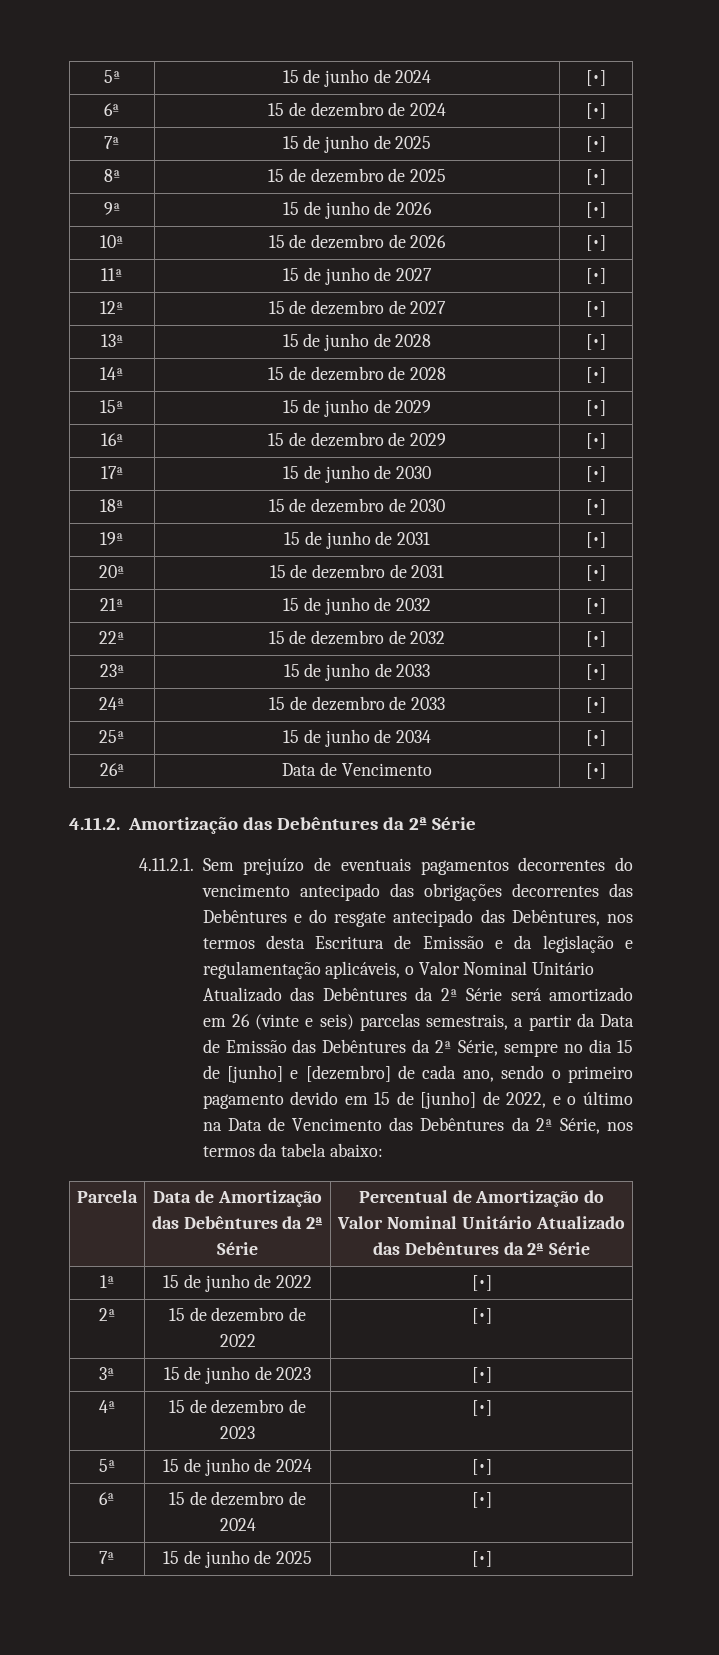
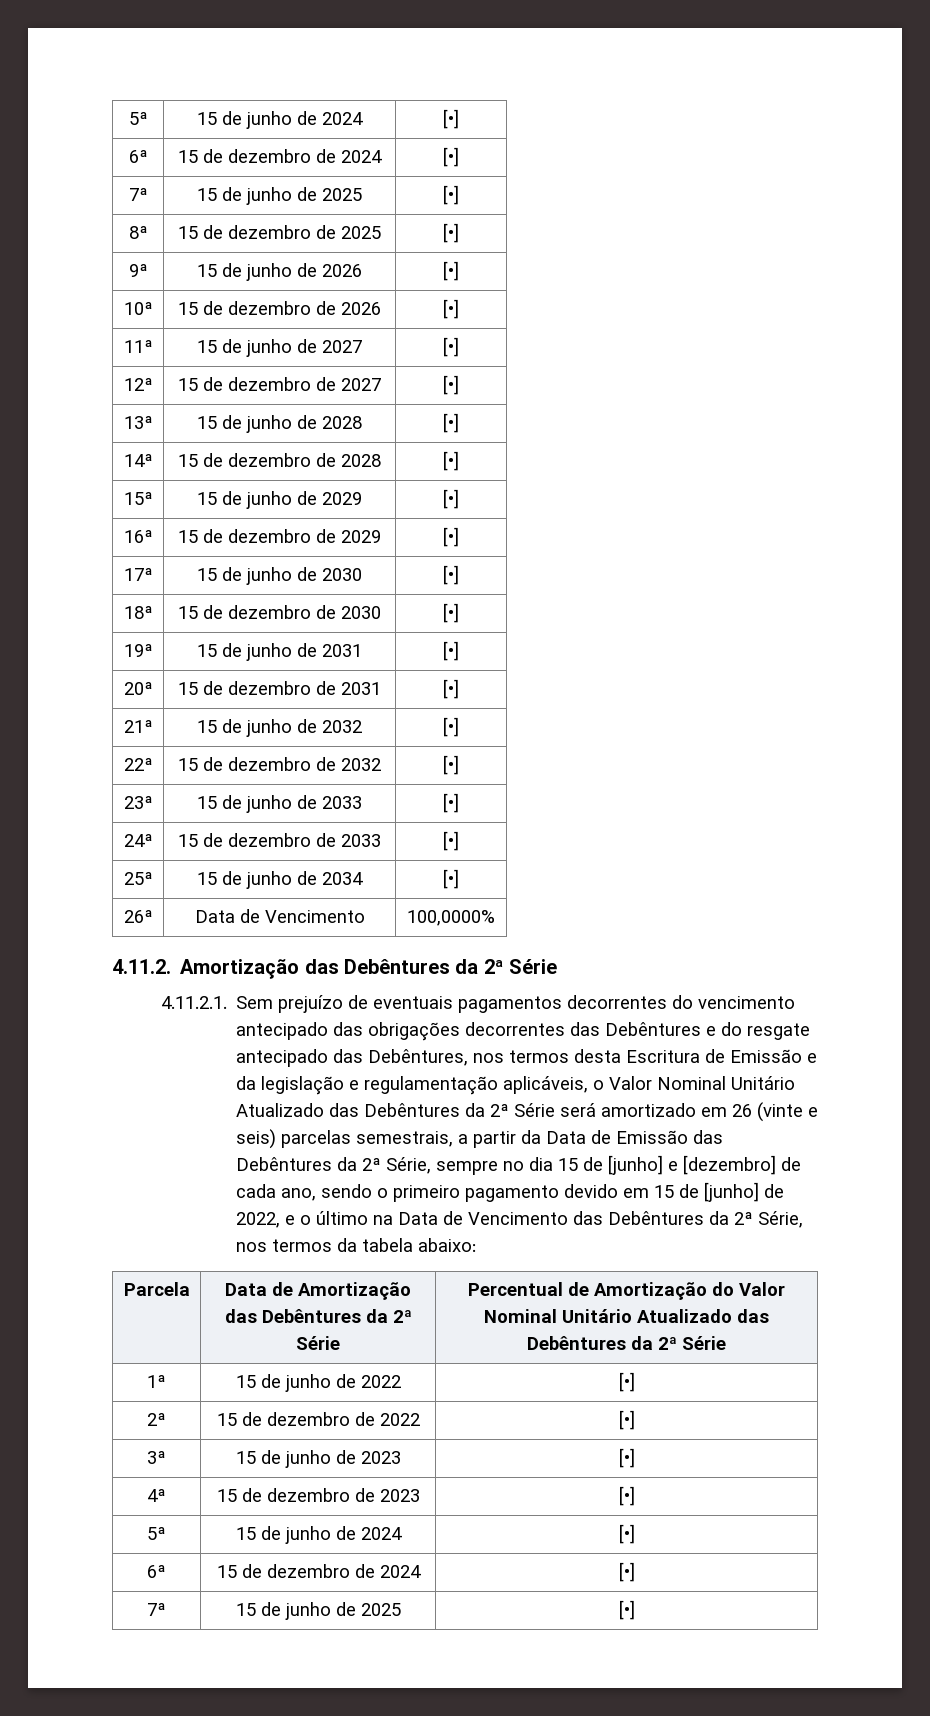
[586,763,606,779] [•] -> [407,910,495,926] 100,0000%

